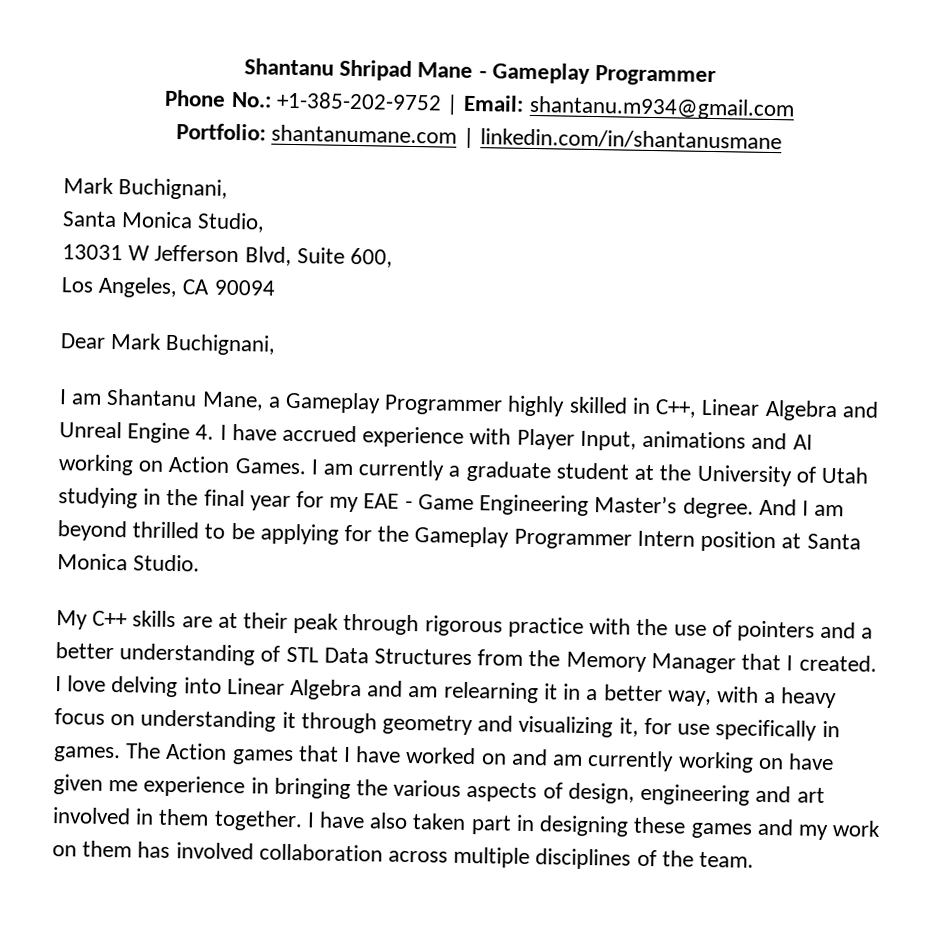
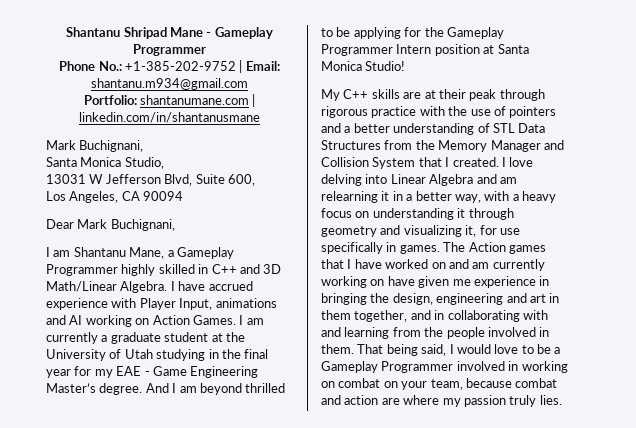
[655,398,879,422] [59,421,215,444] C++, Linear Algebra and Unreal Engine 4. -> [211,264,282,274] [46,281,168,293] C++ and 3D Math/Linear Algebra.
[133,554,201,572] Studio. -> [365,61,406,71] Studio!
(736, 663) none -> [543,140,564,150] [321,157,416,169] and Collision System
[393,779,563,803] various aspects of -> (390, 298) none
[52,807,882,841] [52,840,755,870] involved in them together. I have also taken part in designing these games and my work on them has involved collaboration across multiple disciplines of the team. -> [549,293,560,303] [321,310,548,322] [321,327,550,339] [321,344,561,356] [321,361,568,373] [321,378,558,390] [321,395,562,407] in them together, and in collaborating with and learning from the people involved in them. That being said, I would love to be a Gameplay Programmer involved in working on combat on your team, because combat and action are where my passion truly lies.

